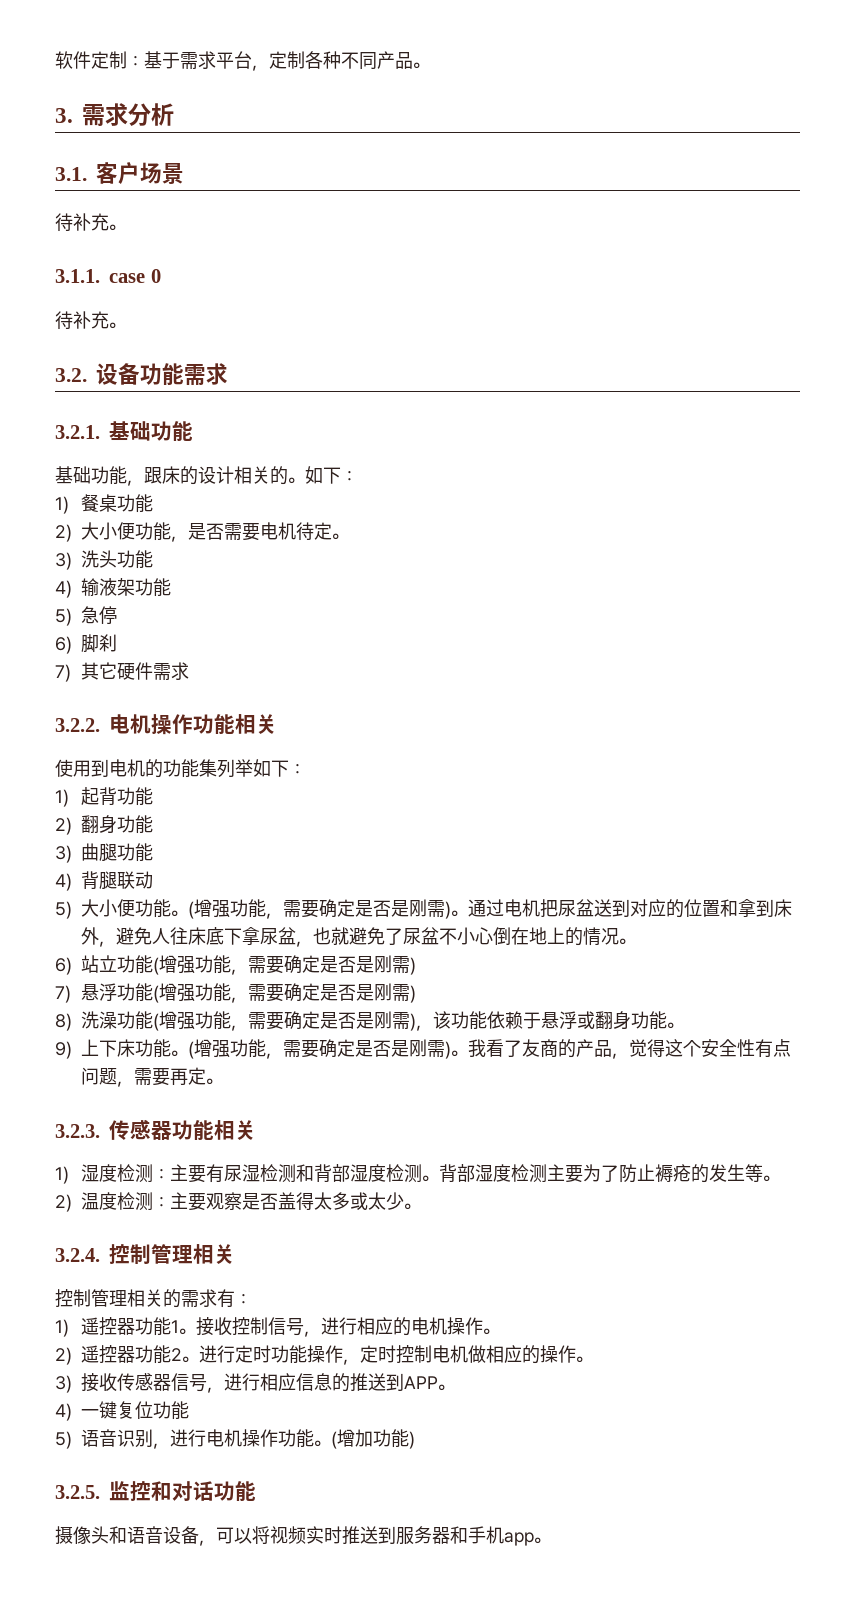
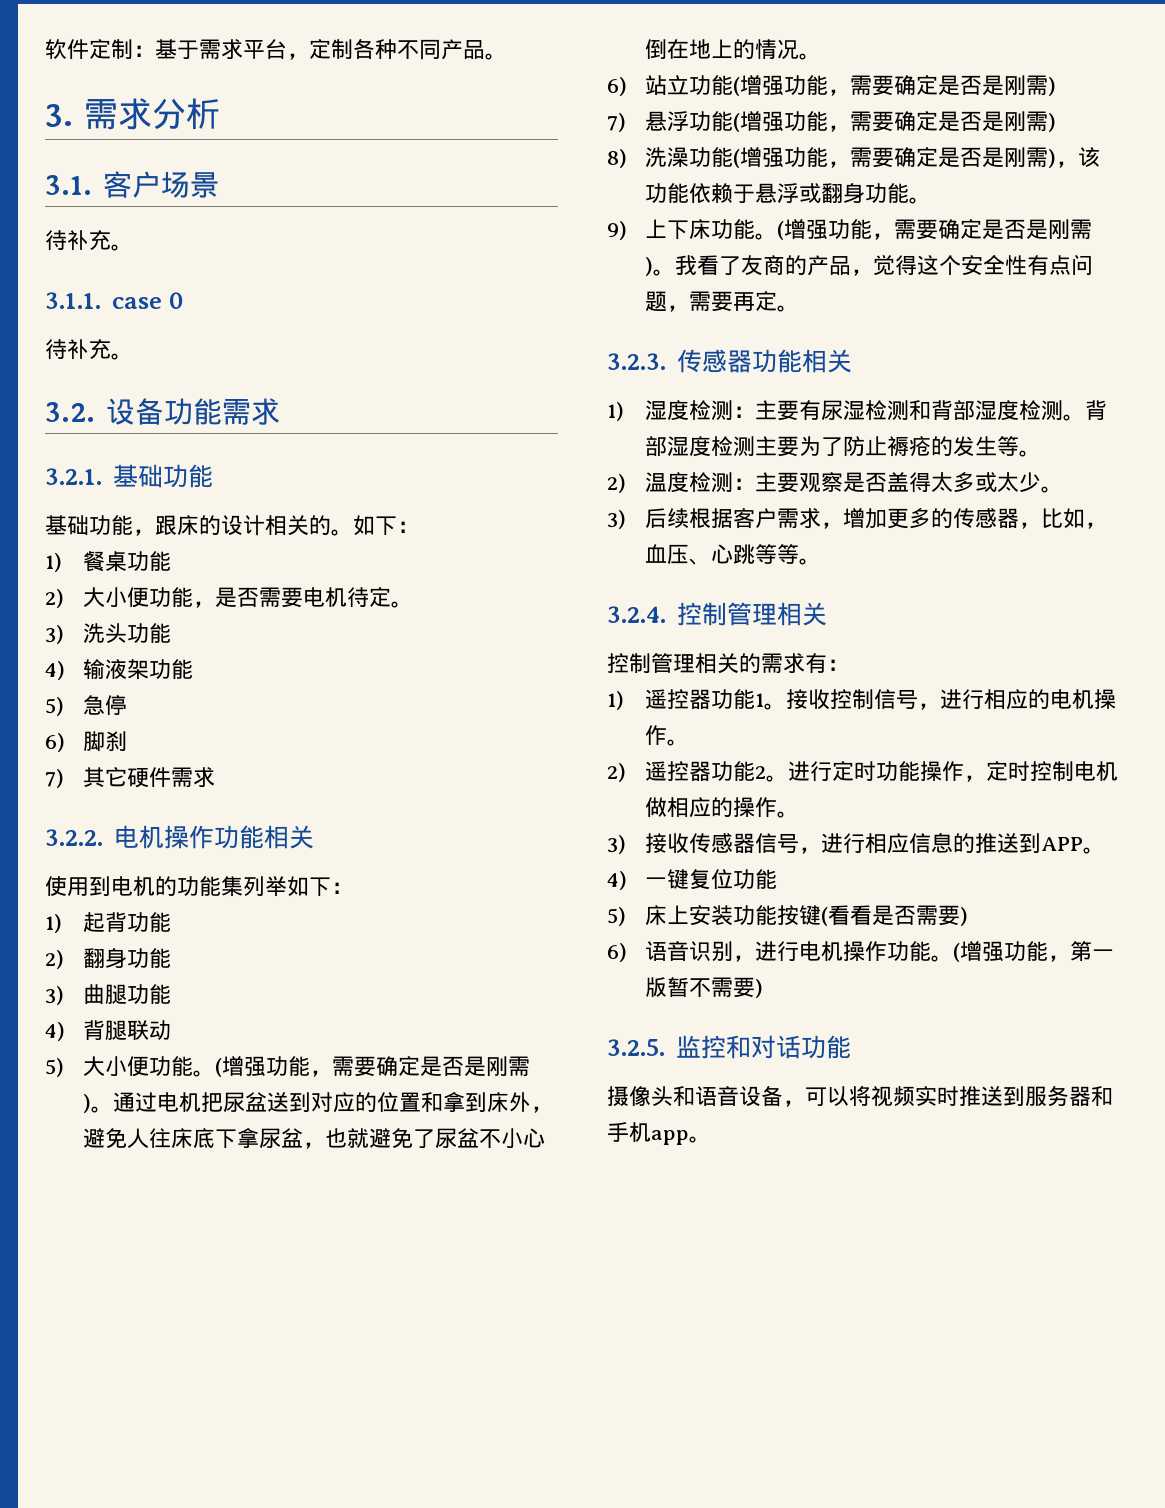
(421, 1206) none -> [607,508,1107,529] [644,544,821,565] // 3)后续根据客户需求，增加更多的传感器，比如，血压、心跳等等。
(72, 1440) none -> [644,905,968,926] [607,943,627,962] 床上安装功能按键(看看是否需要) // 6)
[355,1429,409,1448] 加功能 -> [981,941,1114,962] [644,977,755,998] 强功能，第一版暂不需要

